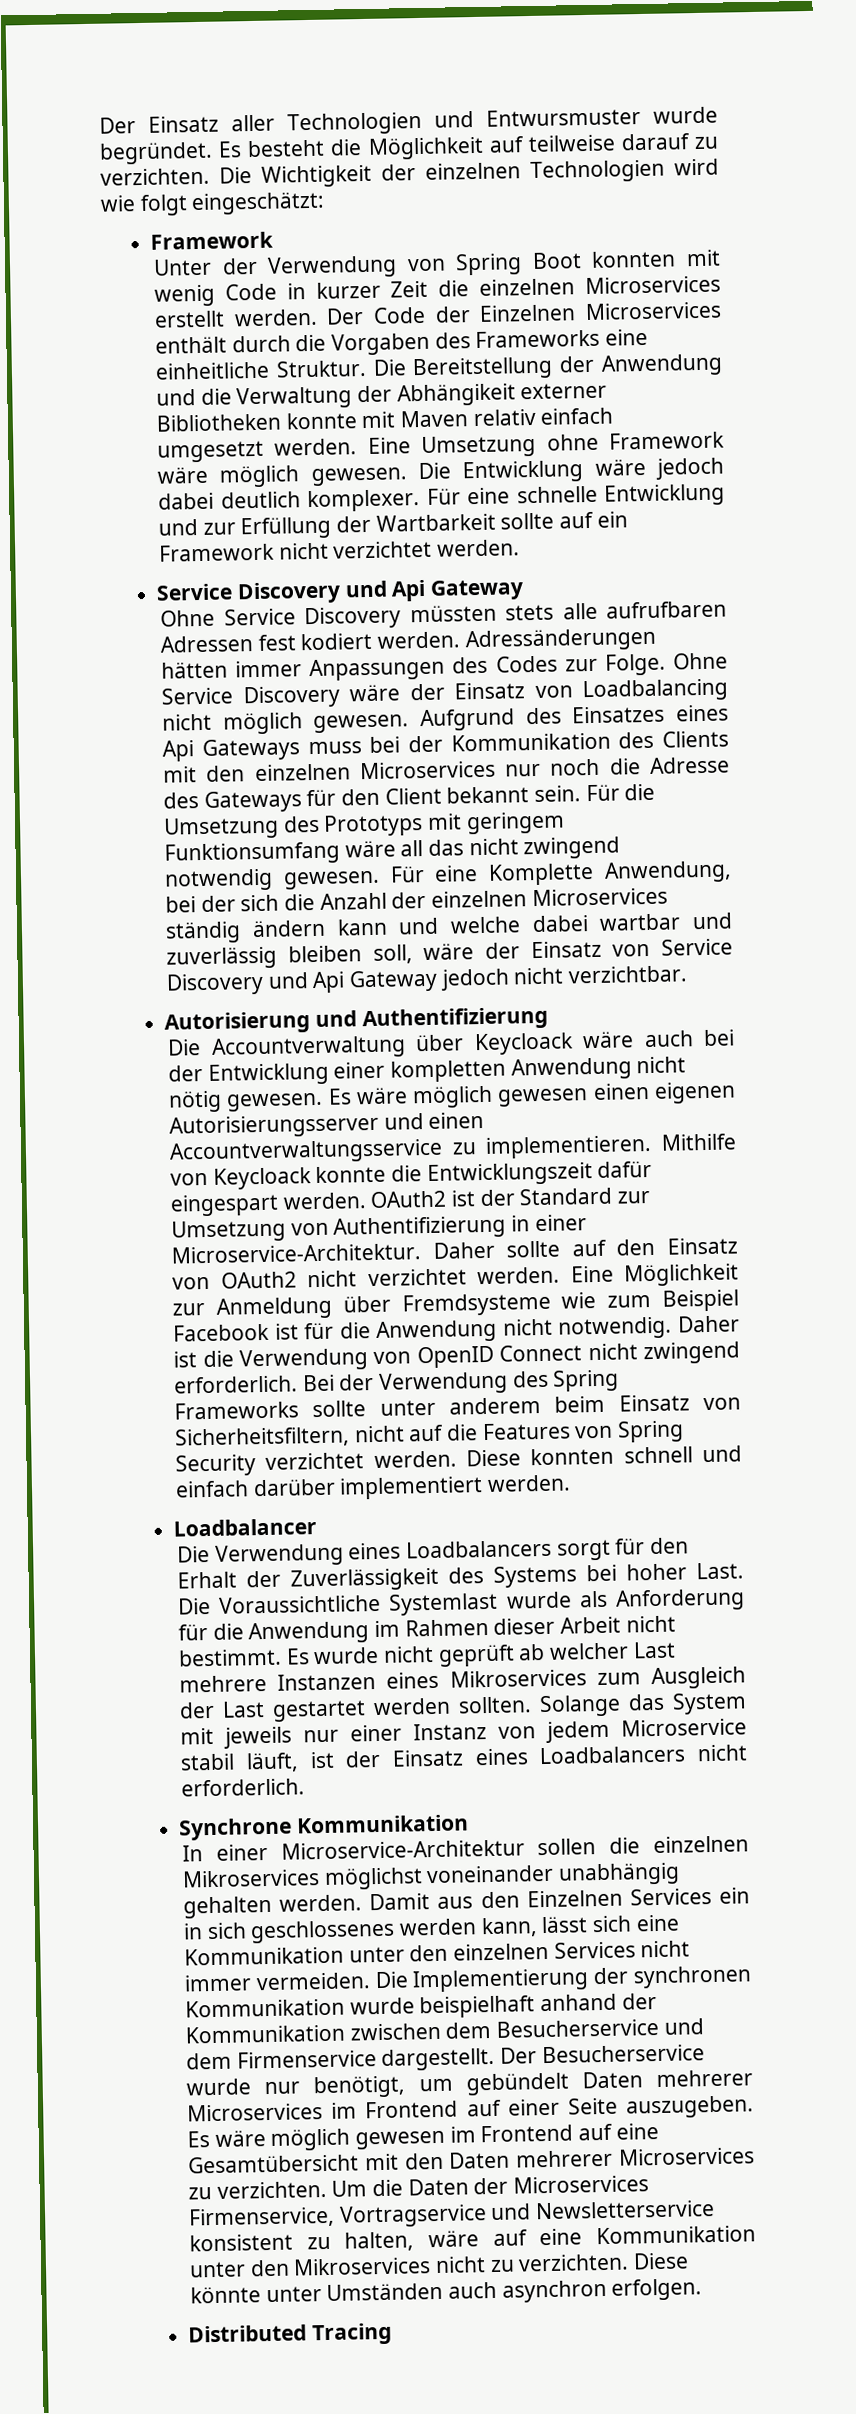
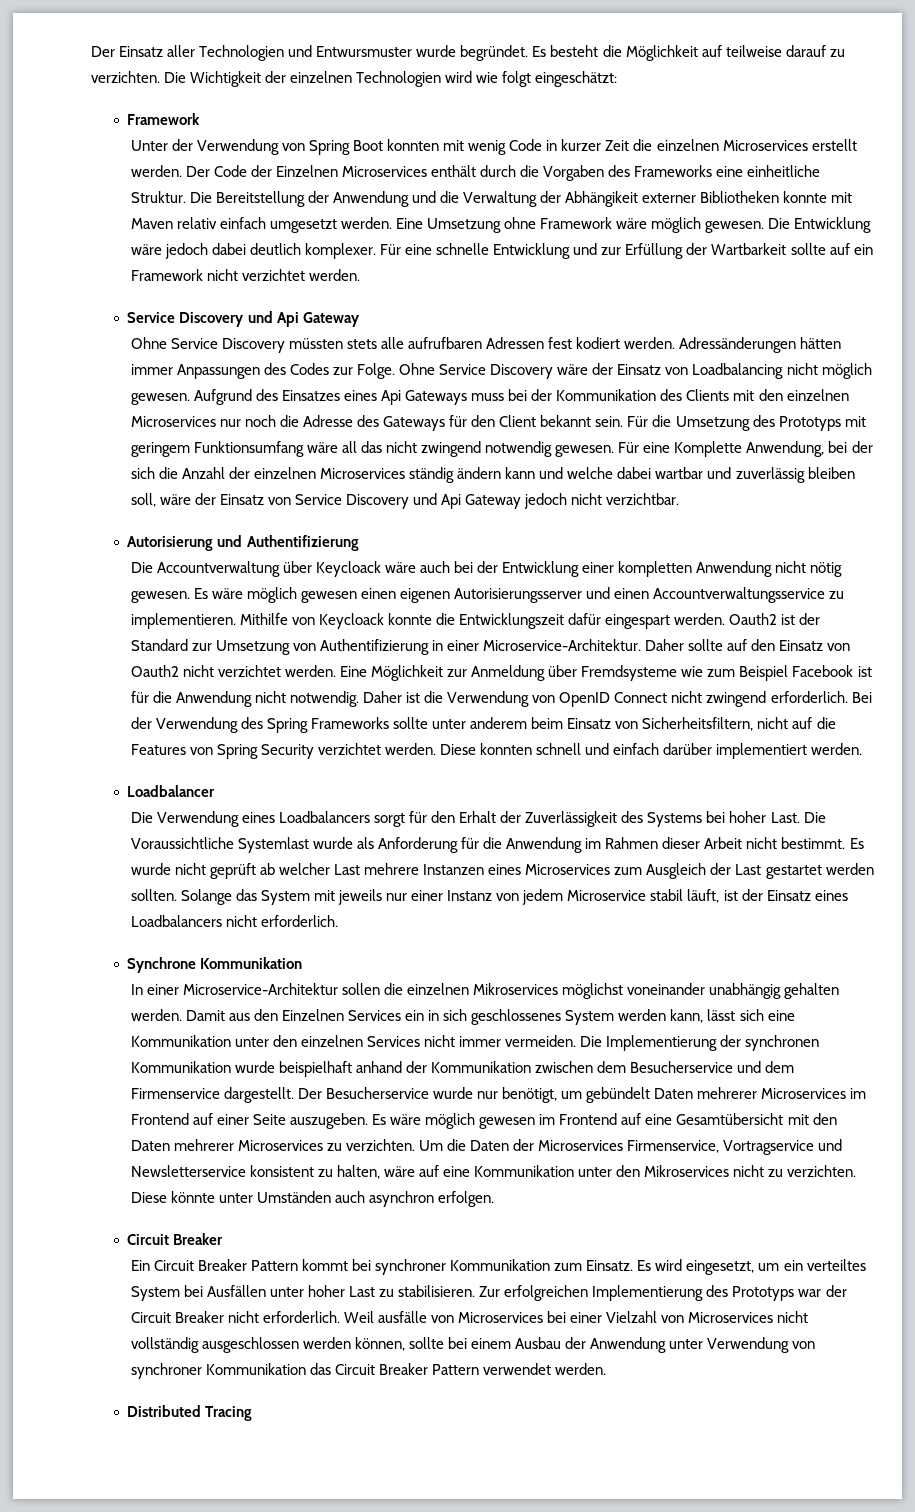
[370,1190,447,1209] OAuth2 -> [729,613,778,625] Oauth2
[220,1271,297,1289] OAuth2 -> [130,665,179,677] Oauth2
[449,1669,587,1688] Mikroservices -> [525,864,611,875] Microservices
(396, 1931) none -> [565,1010,615,1025] System
(703, 2289) none -> [127,1233,224,1245] [130,1259,866,1275] [130,1285,847,1301] [130,1311,809,1323] [130,1337,816,1353] [130,1363,607,1379] // Circuit Breaker // Ein Circuit Breaker Pattern kommt bei synchroner Kommunikation zum Einsatz. Es wird eingesetzt, um ein verteiltes System bei Ausfällen unter hoher Last zu stabilisieren. Zur erfolgreichen Implementierung des Prototyps war der Circuit Breaker nicht erforderlich. Weil ausfälle von Microservices bei einer Vielzahl von Microservices nicht vollständig ausgeschlossen werden können, sollte bei einem Ausbau der Anwendung unter Verwendung von synchroner Kommunikation das Circuit Breaker Pattern verwendet werden.

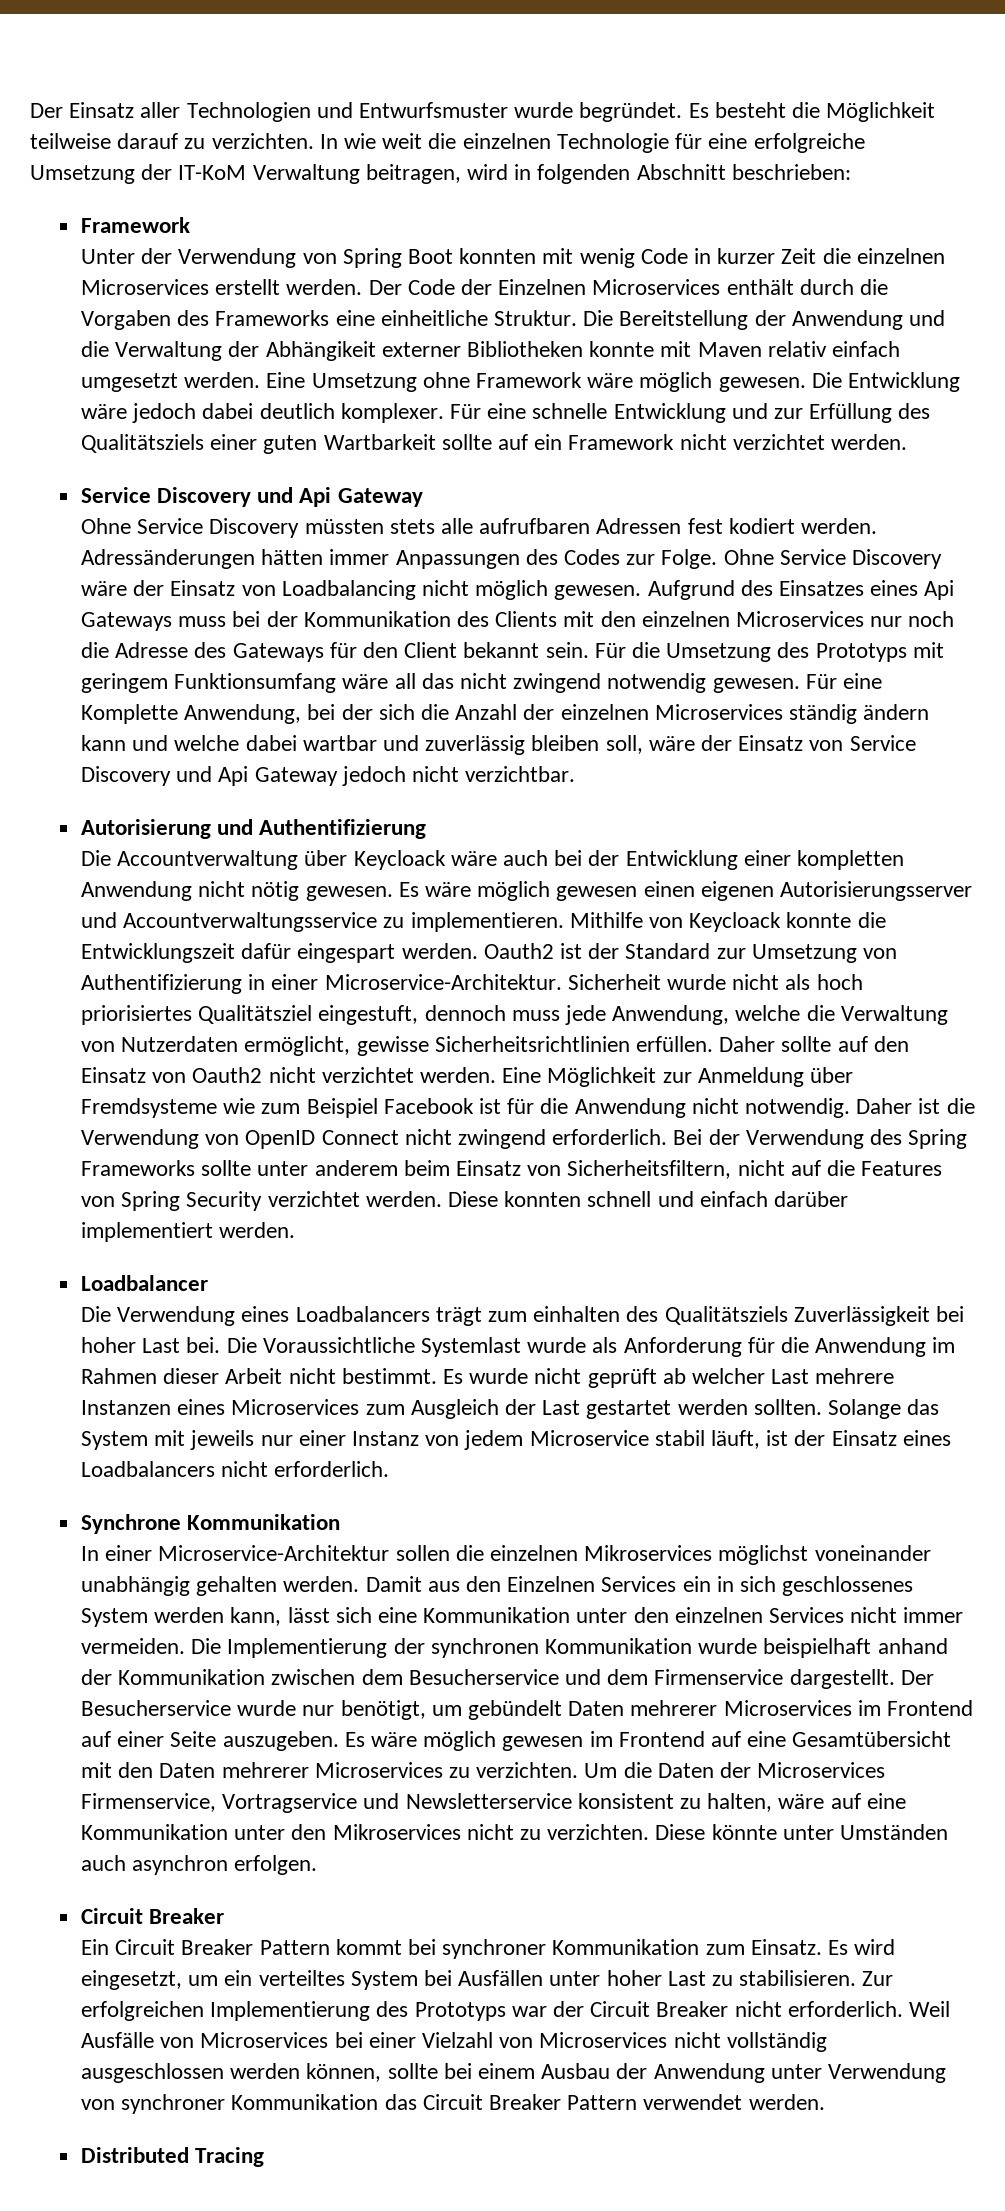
[316,46,413,57] Entwursmuster -> [359,102,509,118] Entwurfsmuster
[701,45,722,57] auf -> (936, 112) none
[164,71,618,87] Die Wichtigkeit der einzelnen Technologien wird wie folgt eingeschätzt: -> [319,133,865,153] [30,164,851,184] In wie weit die einzelnen Technologie für eine erfolgreiche Umsetzung der IT-KoM Verwaltung beitragen, wird in folgenden Abschnitt beschrieben:
[686,243,708,255] der -> [898,403,931,419] [80,434,318,454] des Qualitätsziels einer guten
[614,588,650,599] einen -> (117, 920) none
(642, 645) none -> [567,974,863,990] [80,1005,948,1025] [80,1036,713,1056] Sicherheit wurde nicht als hoch priorisiertes Qualitätsziel eingestuft, dennoch muss jede Anwendung, welche die Verwaltung von Nutzerdaten ermöglicht, gewisse Sicherheitsrichtlinien erfüllen.
[374,811,800,827] sorgt für den Erhalt der Zuverlässigkeit des Systems bei hoher Last. -> [435,1306,964,1326] [80,1337,221,1353] trägt zum einhalten des Qualitätsziels Zuverlässigkeit bei hoher Last bei.
[378,1311,428,1323] ausfälle -> [80,2032,154,2048] Ausfälle

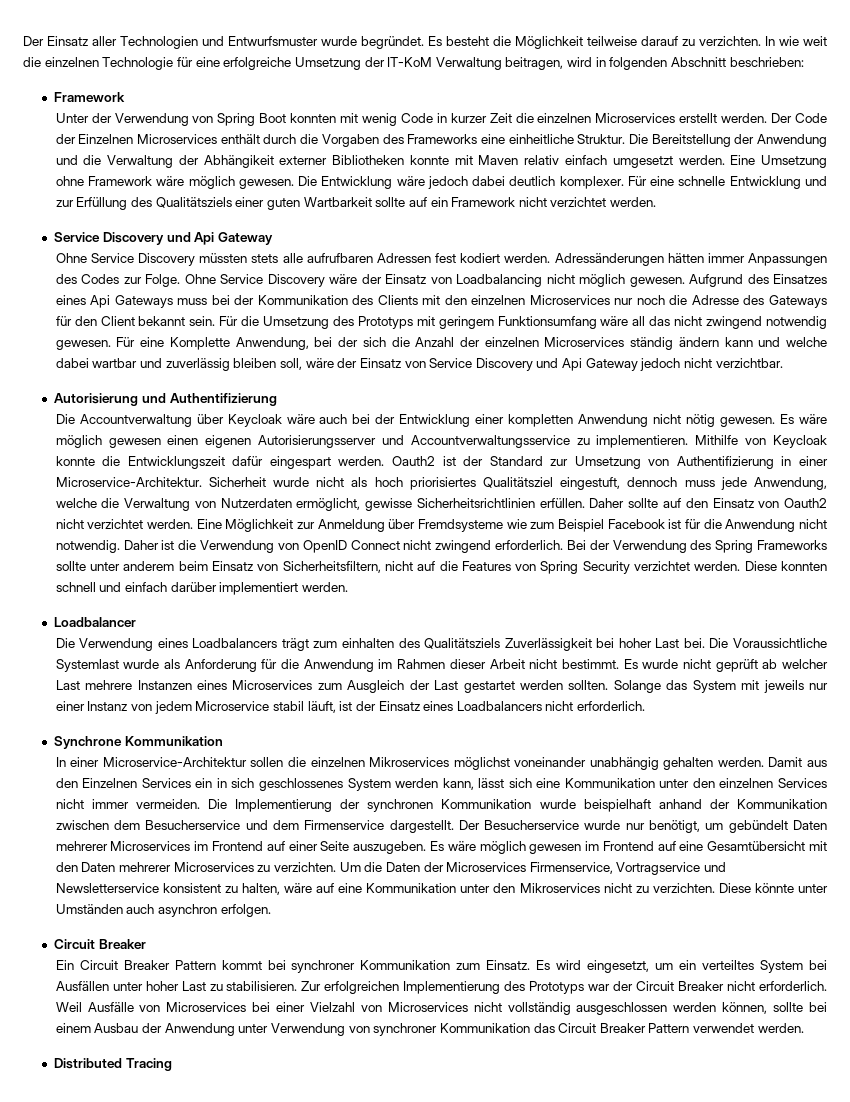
[353,850,446,870] Keycloack -> [227,414,282,427] Keycloak
[689,912,782,932] Keycloack -> [772,435,827,448] Keycloak

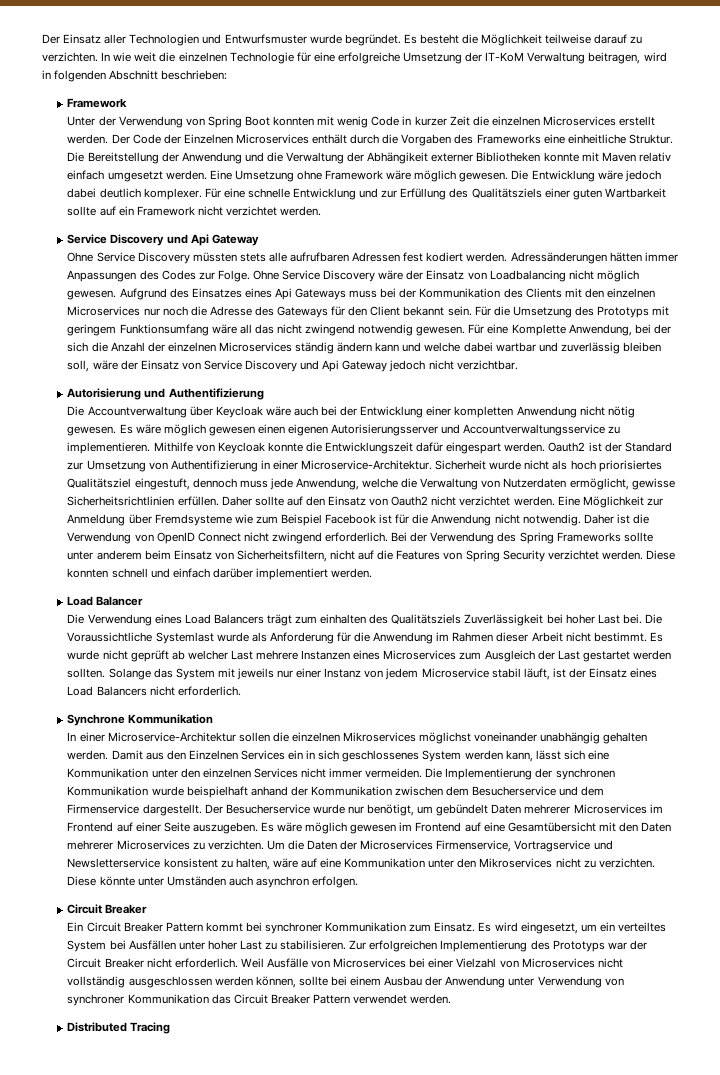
[54,617,137,627] Loadbalancer -> [67,596,144,606] Load Balancer
[192,638,278,648] Loadbalancers -> [184,614,264,624] Load Balancers
[456,701,542,711] Loadbalancers -> [67,686,147,696] Load Balancers

